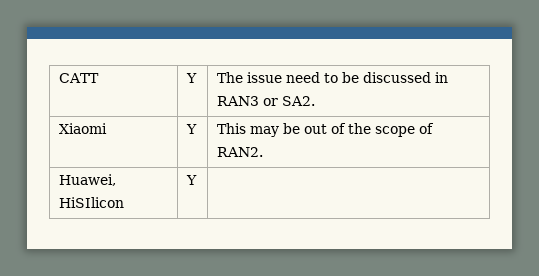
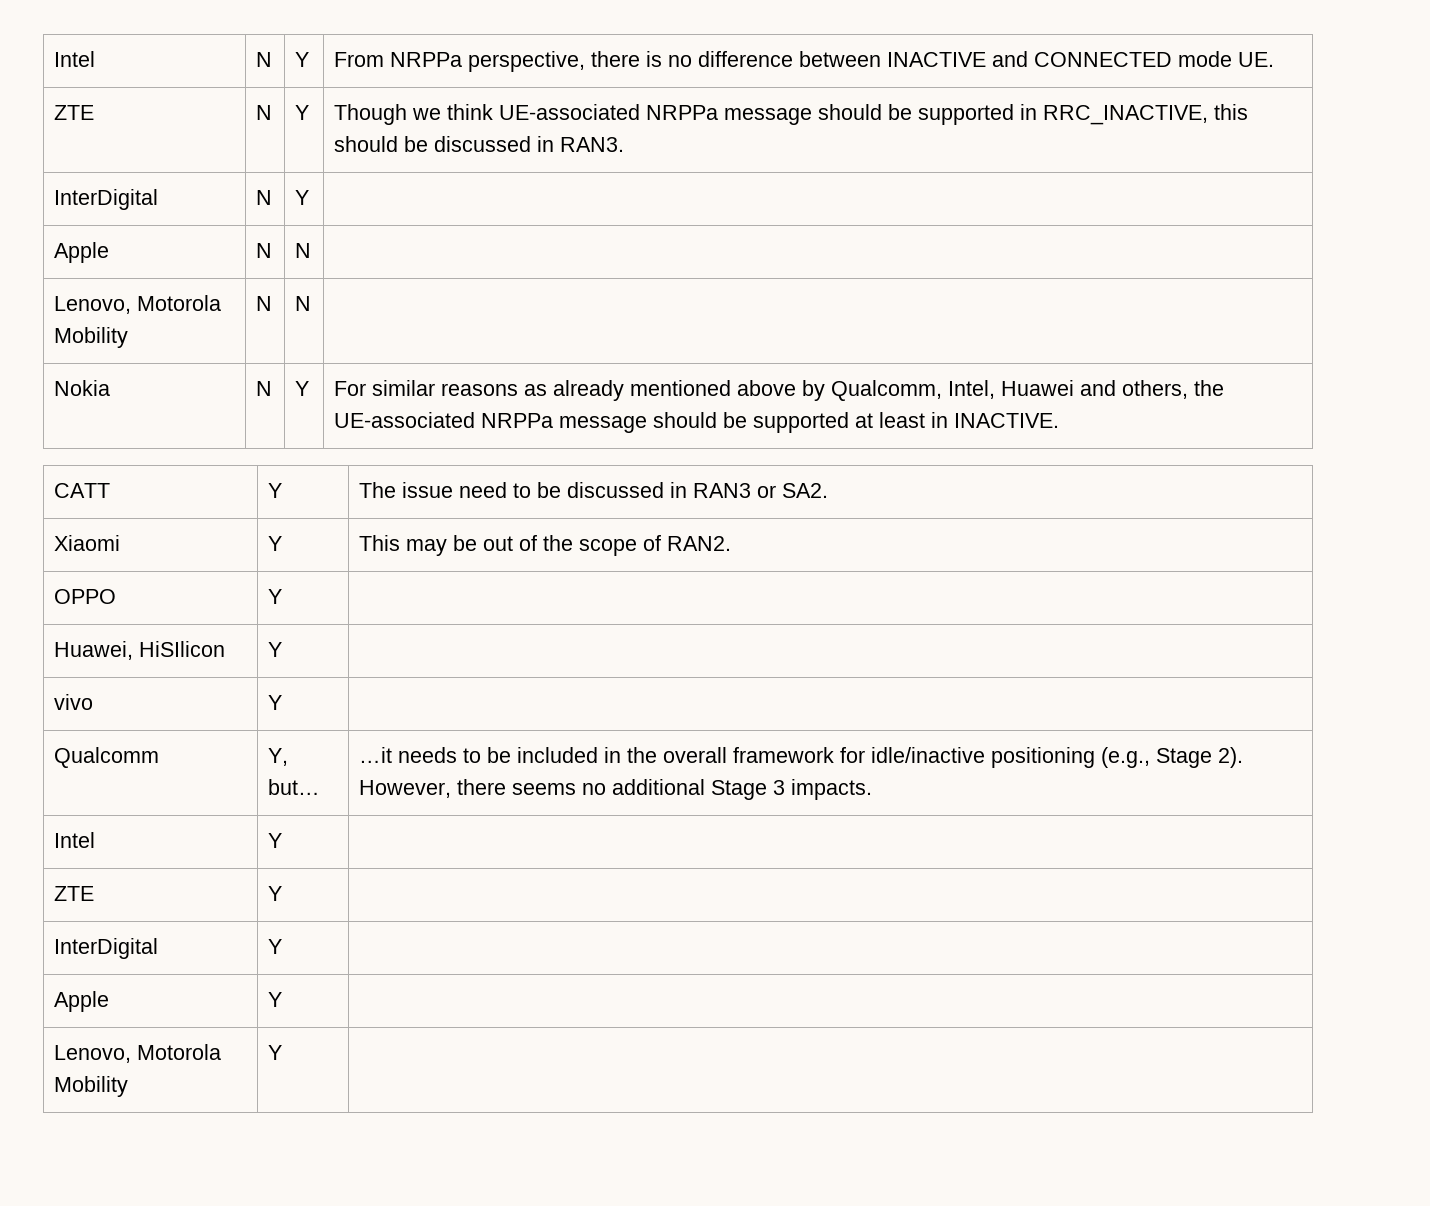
(58, 78) none -> [54,51,96,67] [256,52,273,67] [295,52,310,67] [334,51,1275,72] [54,105,95,120] [256,105,273,120] [295,105,310,120] [334,104,1249,125] [334,136,625,152] [54,189,159,210] [256,190,273,205] [295,190,310,205] [54,242,110,263] [256,243,273,258] [295,243,312,258] [54,295,222,314] [54,327,129,348] [256,296,273,311] [295,296,312,311] [54,380,111,396] [256,381,273,396] [295,381,310,396] [334,380,1225,401] [334,412,1060,433] Intel | N | Y | From NRPPa perspective, there is no difference between INACTIVE and CONNECTED mode UE. // ZTE | N | Y | Though we think UE-associated NRPPa message should be supported in RRC_INACTIVE, this should be discussed in RAN3. // InterDigital | N | Y | // Apple | N | N | // Lenovo, Motorola Mobility | N | N | // Nokia | N | Y | For similar reasons as already mentioned above by Qualcomm, Intel, Huawei and others, the UE-associated NRPPa message should be supported at least in INACTIVE. //
(263, 152) none -> [54,589,117,604] [268,589,283,604] // OPPO | Y |
(197, 180) none -> [54,694,94,710] [268,695,283,710] [54,747,160,768] [268,748,289,766] [268,779,321,795] [359,747,1244,768] [359,779,873,800] [54,832,96,848] [268,833,283,848] [54,886,95,901] [268,886,283,901] [54,938,159,959] [268,939,283,954] [54,991,110,1012] [268,992,283,1007] [54,1044,222,1063] [54,1076,129,1097] [268,1045,283,1060] // vivo | Y | // Qualcomm | Y, but… | …it needs to be included in the overall framework for idle/inactive positioning (e.g., Stage 2). However, there seems no additional Stage 3 impacts. // Intel | Y | // ZTE | Y | // InterDigital | Y | // Apple | Y | // Lenovo, Motorola Mobility | Y |

